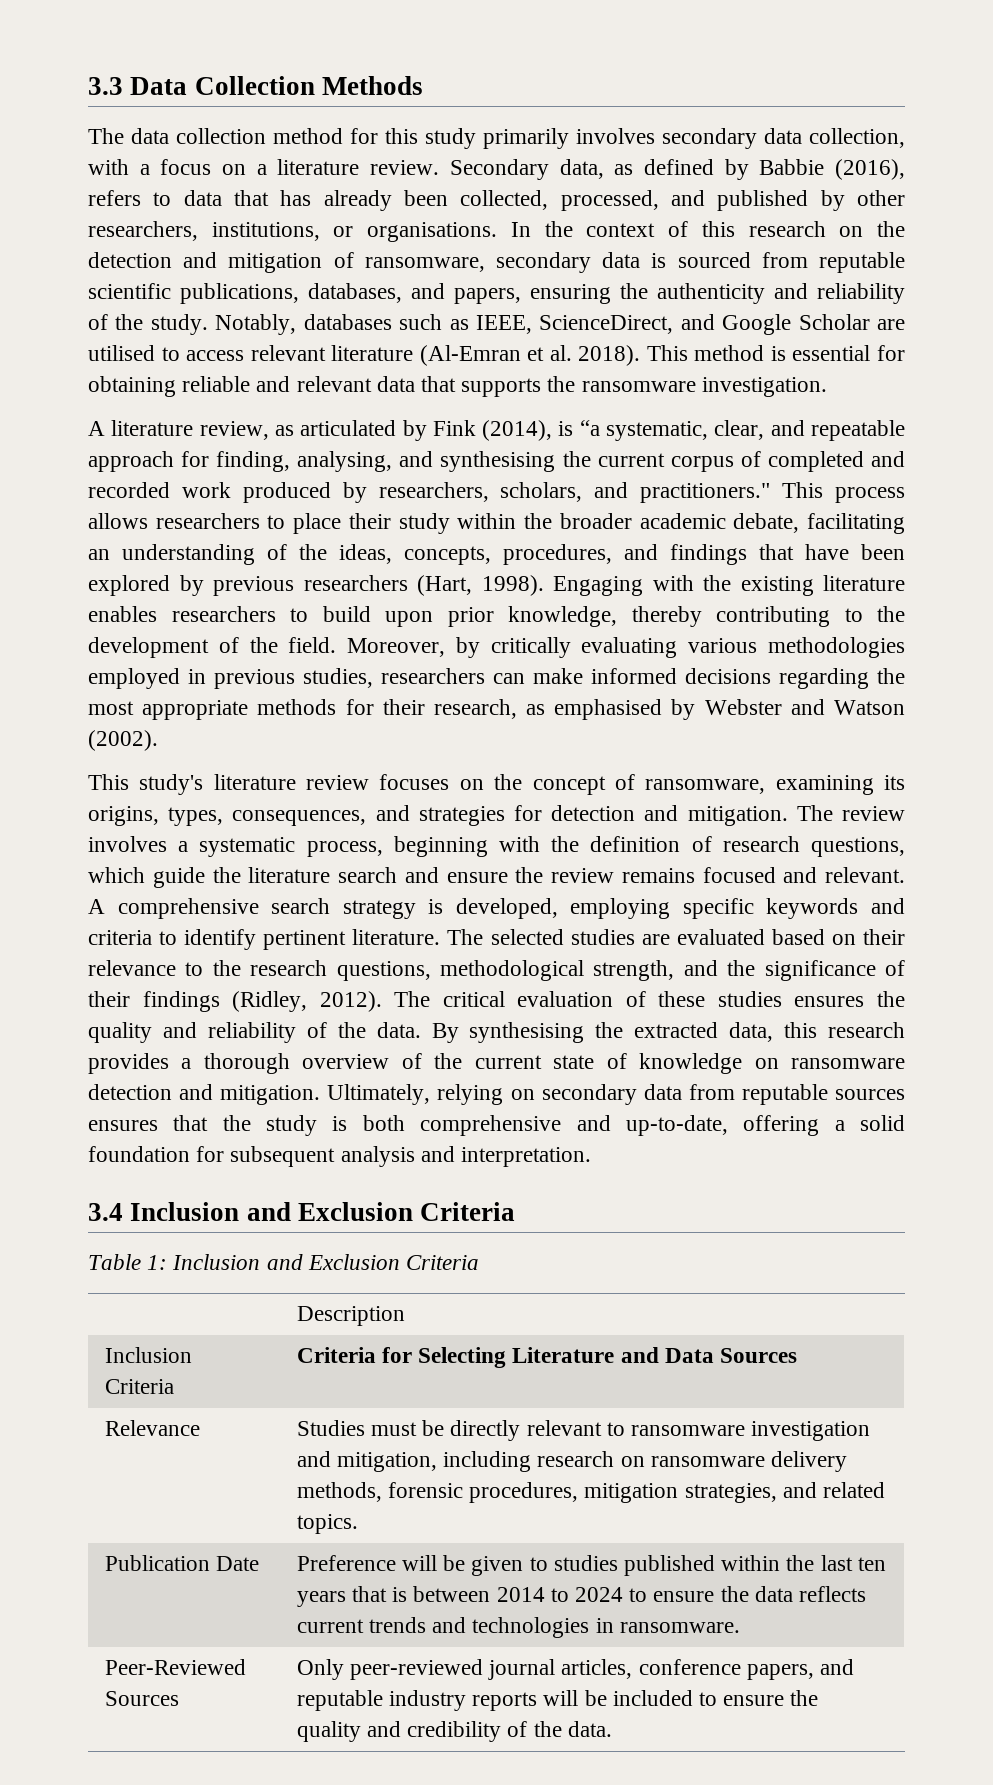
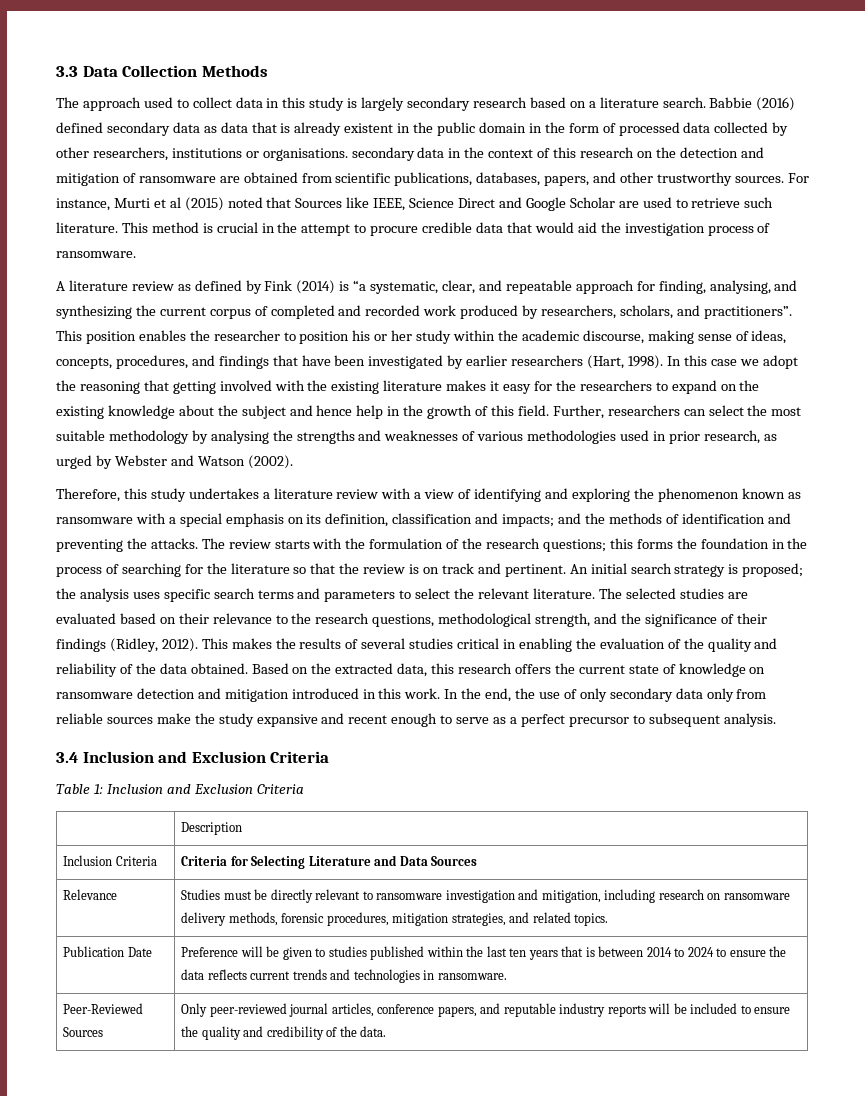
[131,128,905,149] [88,159,906,180] [88,190,809,211] data collection method for this study primarily involves secondary data collection, with a focus on a literature review. Secondary data, as defined by Babbie (2016), refers to data that has already been collected, processed, and published -> [82,97,796,111] [56,122,769,136] approach used to collect data in this study is largely secondary research based on a literature search. Babbie (2016) defined secondary data as data that is already existent in the public domain in the form of processed data collected
[211,222,320,241] institutions, -> [171,148,242,158] institutions
[510,222,531,237] In -> [351,147,462,161] secondary data in
[364,252,906,273] [88,283,905,304] [88,314,905,335] [88,345,906,366] [88,376,827,397] ransomware, secondary data is sourced from reputable scientific publications, databases, and papers, ensuring the authenticity and reliability of the study. Notably, databases such as IEEE, ScienceDirect, and Google Scholar are utilised to access relevant literature (Al-Emran et al. 2018). This method is essential for obtaining reliable and relevant data that supports the ransomware investigation. -> [138,172,809,186] [56,197,774,211] [56,222,771,236] [56,251,136,258] ransomware are obtained from scientific publications, databases, papers, and other trustworthy sources. For instance, Murti et al (2015) noted that Sources like IEEE, Science Direct and Google Scholar are used to retrieve such literature. This method is crucial in the attempt to procure credible data that would aid the investigation process of ransomware.
[199,420,397,440] review, as articulated -> [131,280,242,291] review as defined
[482,420,553,441] (2014), -> [296,280,336,294] (2014)
[440,451,556,472] synthesising -> [56,305,132,319] synthesizing
[640,482,905,503] [88,513,906,534] [88,544,327,565] practitioners." This process allows researchers to place their study within the broader academic debate, facilitating an understanding of the -> [703,306,792,319] [56,330,749,344] practitioners”. This position enables the researcher to position his or her study within the academic discourse, making sense of
[88,575,905,596] [88,606,905,627] [88,637,905,658] [88,668,905,689] [88,699,425,720] explored by previous researchers (Hart, 1998). Engaging with the existing literature enables researchers to build upon prior knowledge, thereby contributing to the development of the field. Moreover, by critically evaluating various methodologies employed in previous studies, researchers can make informed decisions regarding the most appropriate methods for their -> [368,355,798,369] [56,380,760,394] [56,405,802,419] [56,430,700,444] investigated by earlier researchers (Hart, 1998). In this case we adopt the reasoning that getting involved with the existing literature makes it easy for the researchers to expand on the existing knowledge about the subject and hence help in the growth of this field. Further, researchers can select the most suitable methodology by analysing the strengths and weaknesses of various methodologies used in prior
[554,699,663,720] emphasised -> [56,455,92,469] urged
[88,774,905,795] [88,805,906,826] [88,836,906,857] [88,867,905,888] [88,898,905,919] [88,929,347,950] This study's literature review focuses on the concept of ransomware, examining its origins, types, consequences, and strategies for detection and mitigation. The review involves a systematic process, beginning with the definition of research questions, which guide the literature search and ensure the review remains focused and relevant. A comprehensive search strategy is developed, employing specific keywords and criteria to identify pertinent -> [56,488,801,502] [56,513,791,527] [56,538,808,552] [56,563,804,577] [56,588,530,602] Therefore, this study undertakes a literature review with a view of identifying and exploring the phenomenon known as ransomware with a special emphasis on its definition, classification and impacts; and the methods of identification and preventing the attacks. The review starts with the formulation of the research questions; this forms the foundation in the process of searching for the literature so that the review is on track and pertinent. An initial search strategy is proposed; the analysis uses specific search terms and parameters to select the relevant
[394,991,865,1007] The critical evaluation of these studies ensures -> [201,638,681,652] This makes the results of several studies critical in enabling the evaluation of
[376,1022,585,1043] data. By synthesising -> [159,663,309,674] data obtained. Based on
[88,1053,422,1074] provides a thorough overview of -> [514,664,551,674] offers
[220,1084,906,1105] [88,1115,905,1136] [88,1146,592,1167] mitigation. Ultimately, relying on secondary data from reputable sources ensures that the study is both comprehensive and up-to-date, offering a solid foundation for subsequent analysis and interpretation. -> [224,688,767,702] [56,713,776,727] mitigation introduced in this work. In the end, the use of only secondary data only from reliable sources make the study expansive and recent enough to serve as a perfect precursor to subsequent analysis.

